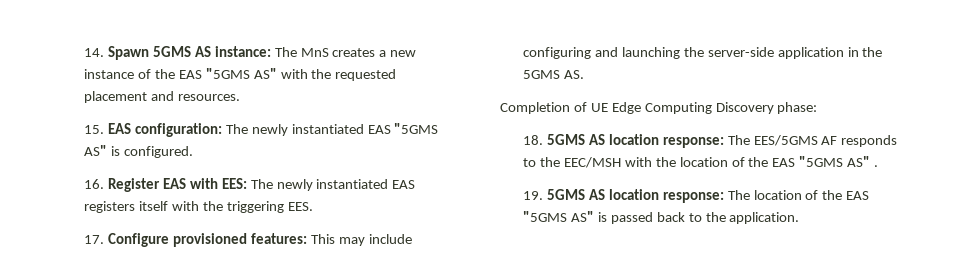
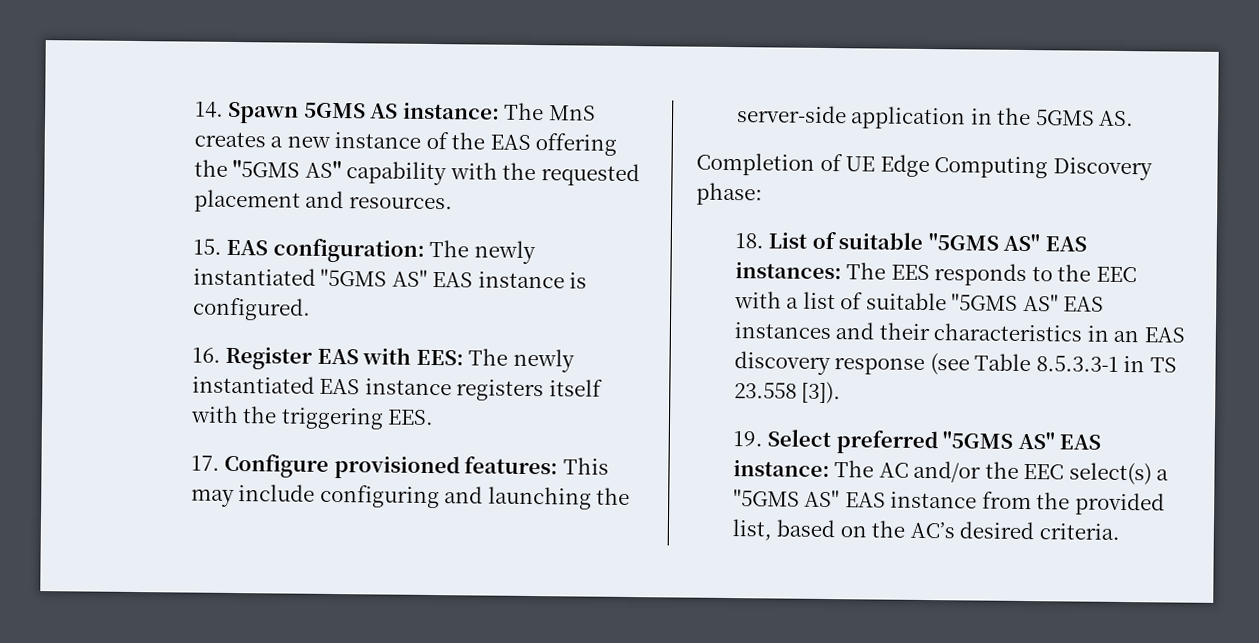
[205,68,277,79] "5GMS AS" -> [535,133,618,156] [193,159,448,186] offering the "5GMS AS" capability
[367,123,439,134] [84,145,108,156] EAS "5GMS AS" -> [320,268,565,289] "5GMS AS" EAS instance
(416, 184) none -> [364,378,452,396] instance
[546,134,898,148] [523,156,879,168] [523,189,870,203] [523,211,800,224] 5GMS AS location response: The EES/5GMS AF responds to the EEC/MSH with the location of the EAS "5GMS AS" . // 19. 5GMS AS location response: The location of the EAS "5GMS AS" is passed back to the application. -> [768,231,1087,252] [734,262,1137,287] [733,291,1105,312] [733,322,1185,343] [733,351,1177,376] [733,381,842,405] [732,429,1102,455] [732,460,1170,486] [732,489,1165,516] [731,519,1120,541] List of suitable "5GMS AS" EAS instances: The EES responds to the EEC with a list of suitable "5GMS AS" EAS instances and their characteristics in an EAS discovery response (see Table 8.5.3.3-1 in TS 23.558 [3]). // 19. Select preferred "5GMS AS" EAS instance: The AC and/or the EEC select(s) a "5GMS AS" EAS instance from the provided list, based on the AC’s desired criteria.

